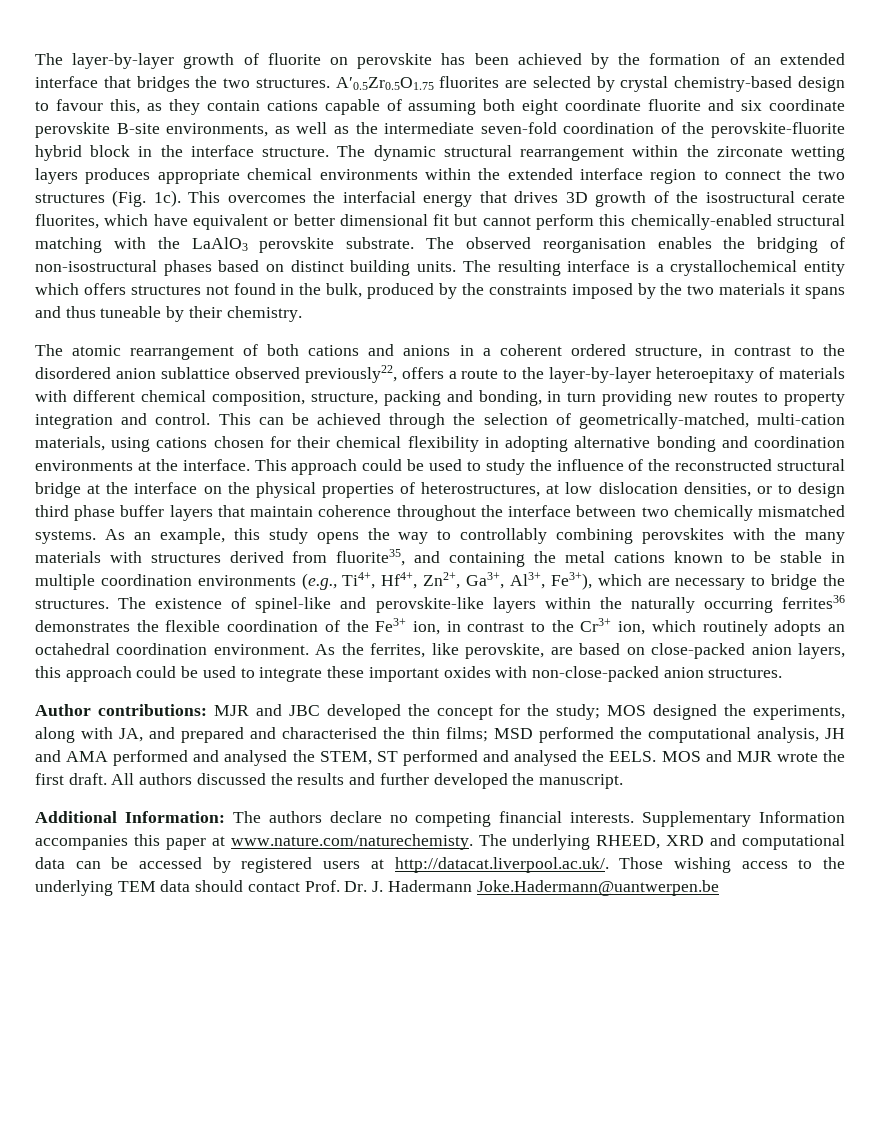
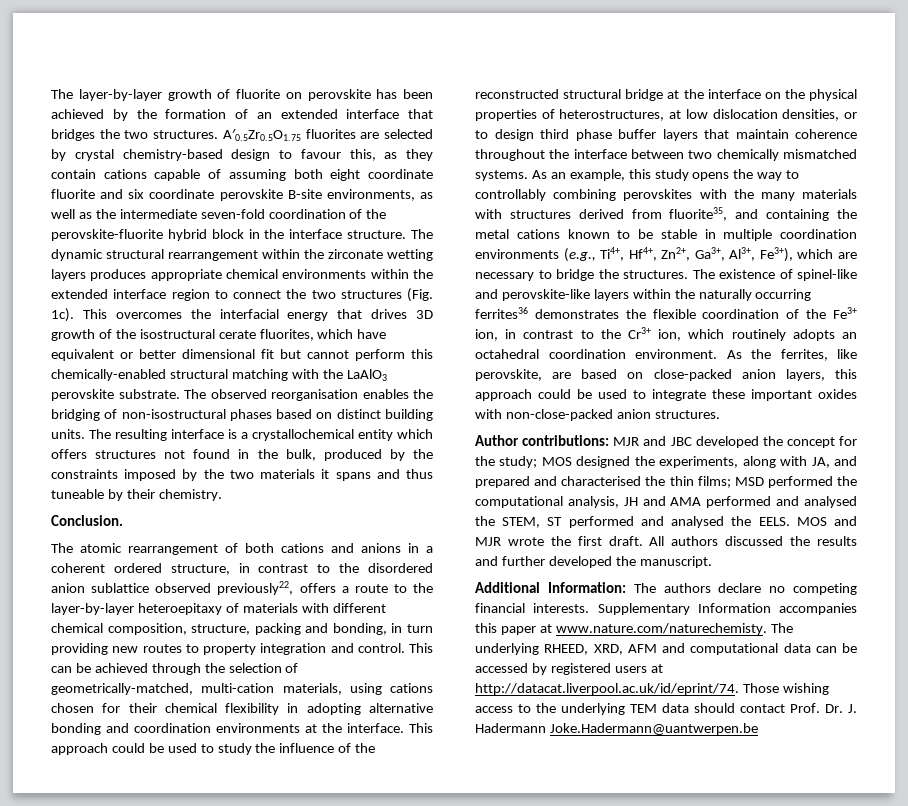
(302, 314) none -> [51,515,123,526] // Conclusion.
[666,835,705,846] XRD -> [593,644,657,655] XRD, AFM
[394,857,609,873] http://datacat.liverpool.ac.uk/. -> [475,683,739,695] http://datacat.liverpool.ac.uk/id/eprint/74.

